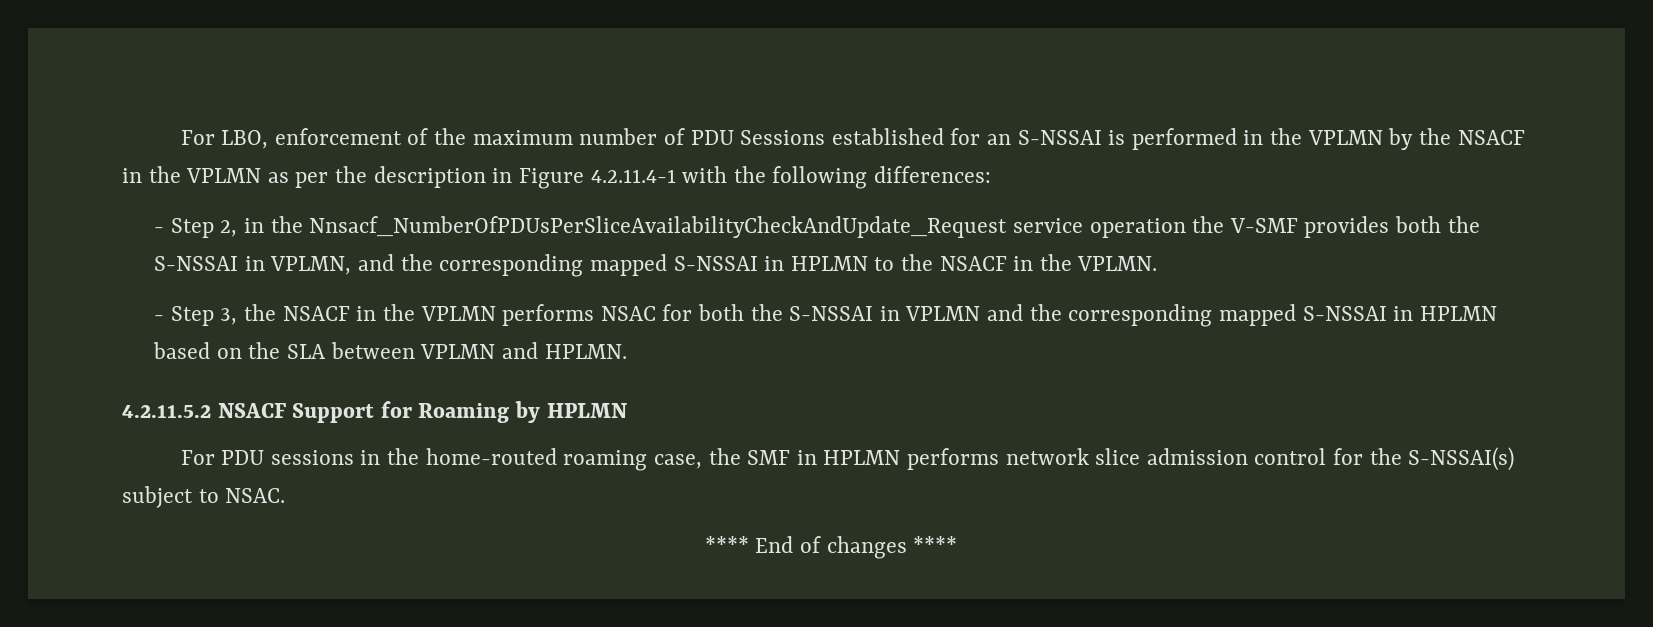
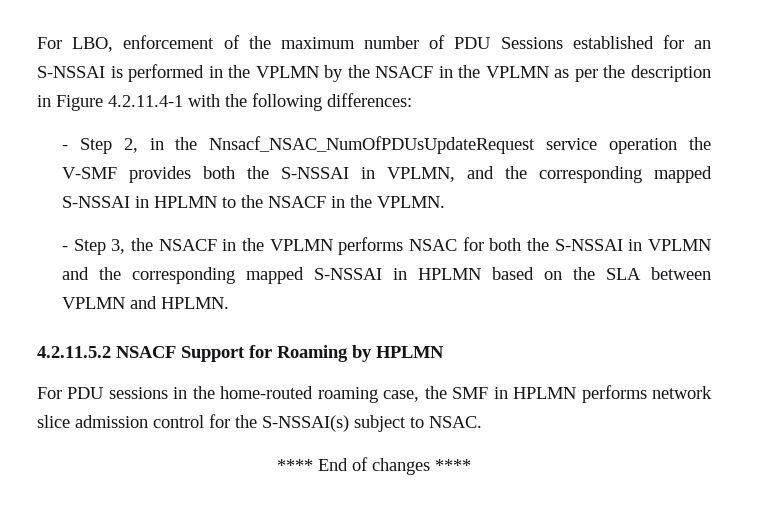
[309,216,1008,238] Nnsacf_NumberOfPDUsPerSliceAvailabilityCheckAndUpdate_Request -> [209,136,536,154] Nnsacf_NSAC_NumOfPDUsUpdateRequest

